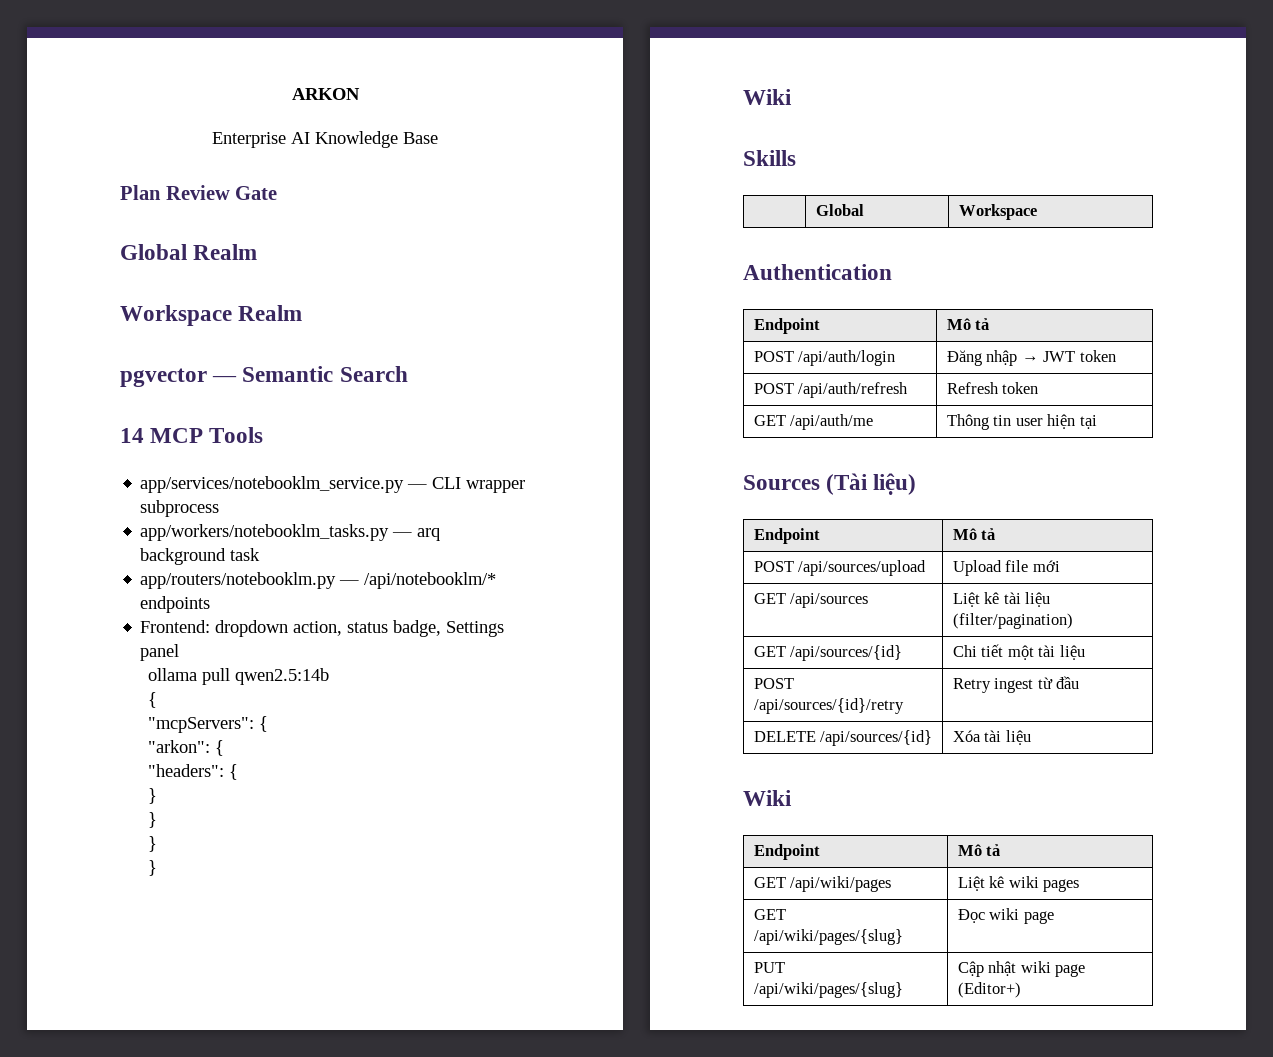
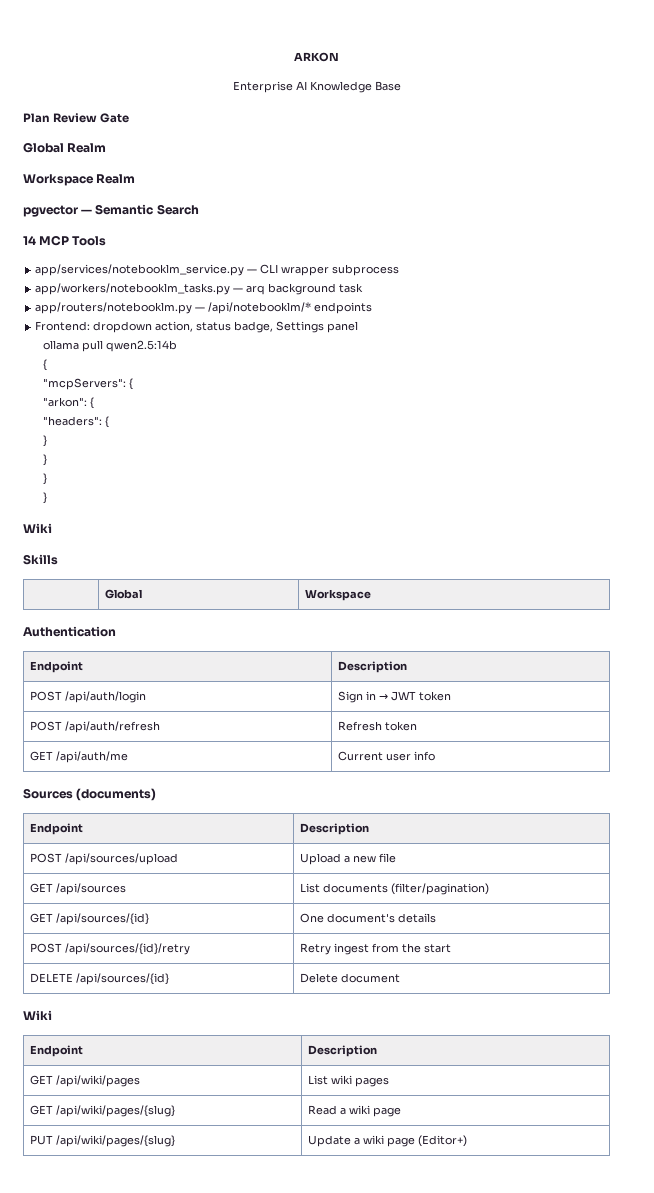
[946,318,990,330] Mô tả -> [338,661,408,673] Description
[946,350,1018,366] Đăng nhập -> [338,691,377,703] Sign in
[946,414,1097,430] Thông tin user hiện tại -> [338,751,436,761] Current user info
[826,473,917,495] [753,528,820,544] [952,528,996,540] (Tài liệu) // Endpoint | Mô tả -> [76,788,157,801] [30,823,84,835] [300,823,370,835] (documents) // Endpoint | Description
(1002, 568) none -> [344,855,377,863] a new
[1032,560,1060,572] mới -> (397, 858) none
[952,592,1051,607] Liệt kê tài liệu -> [300,883,389,893] List documents
[952,644,1085,660] Chi tiết một tài liệu -> [300,913,437,923] One document's details
[1037,676,1080,689] từ đầu -> [372,943,452,953] from the start
[952,730,1031,745] Xóa tài liệu -> [300,973,401,983] Delete document
[957,844,1001,856] Mô tả -> [308,1045,378,1057] Description
[957,876,1005,891] Liệt kê -> [308,1075,329,1085] List
[957,909,985,923] Đọc -> [308,1105,347,1115] Read a
[957,961,1017,977] Cập nhật -> [308,1135,361,1147] Update a

